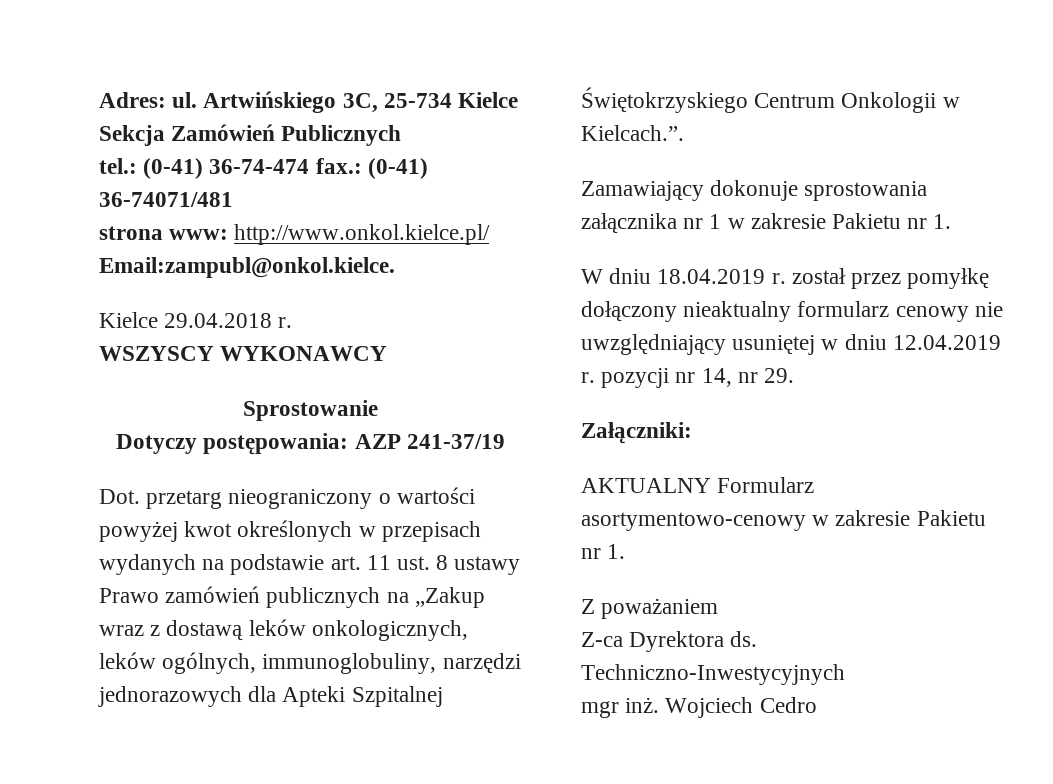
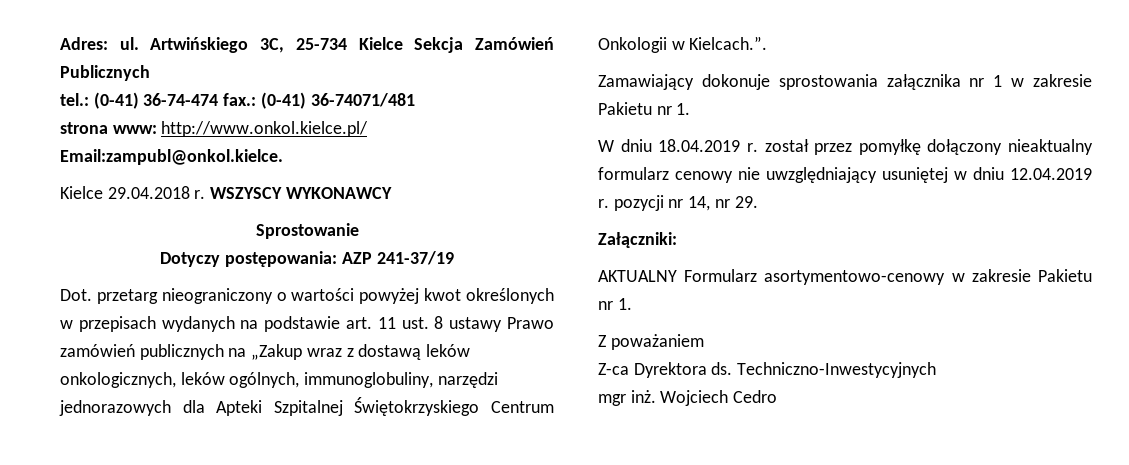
(293, 322) // -> (206, 194) none

